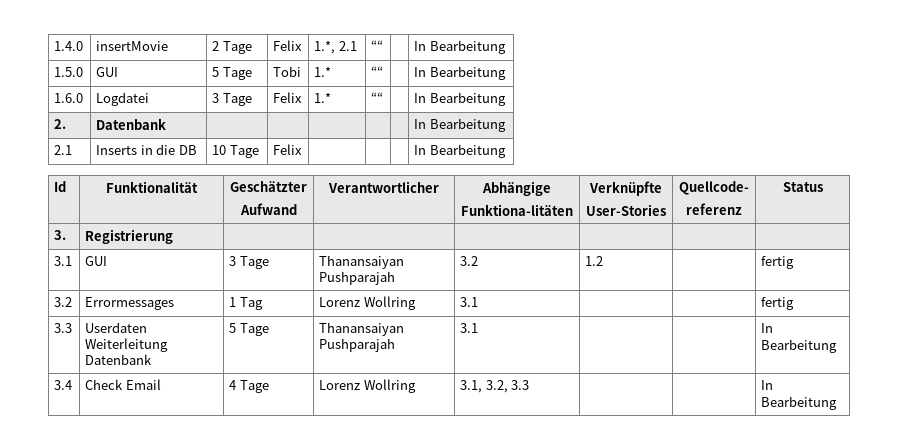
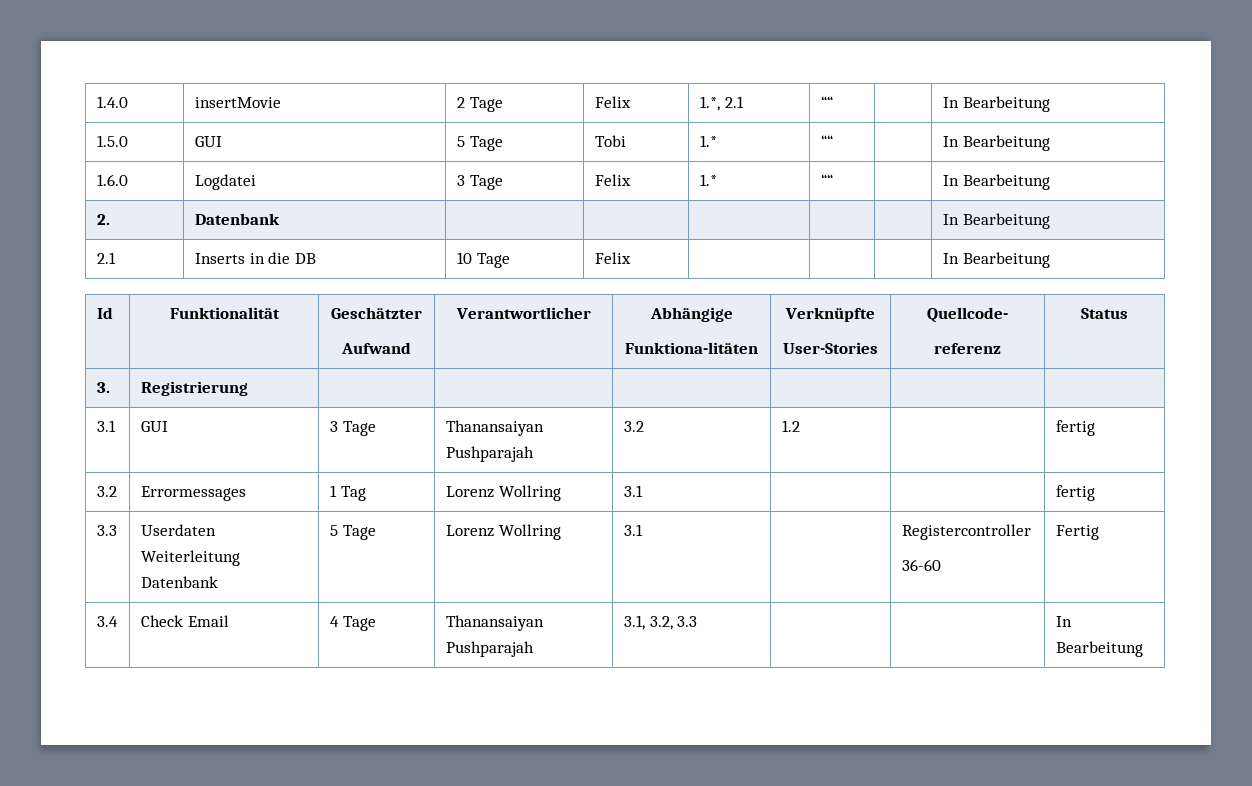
[319,322,405,336] [319,338,396,352] [460,323,479,333] [761,323,774,333] [761,339,838,353] Thanansaiyan Pushparajah | 3.1 | | | In Bearbeitung -> [445,524,561,540] [623,524,643,536] [901,524,1031,540] [901,559,941,571] [1055,525,1099,540] Lorenz Wollring | 3.1 | | Registercontroller // 36-60 | Fertig
[319,379,416,393] Lorenz Wollring -> [445,615,544,631] [445,641,534,657] Thanansaiyan Pushparajah

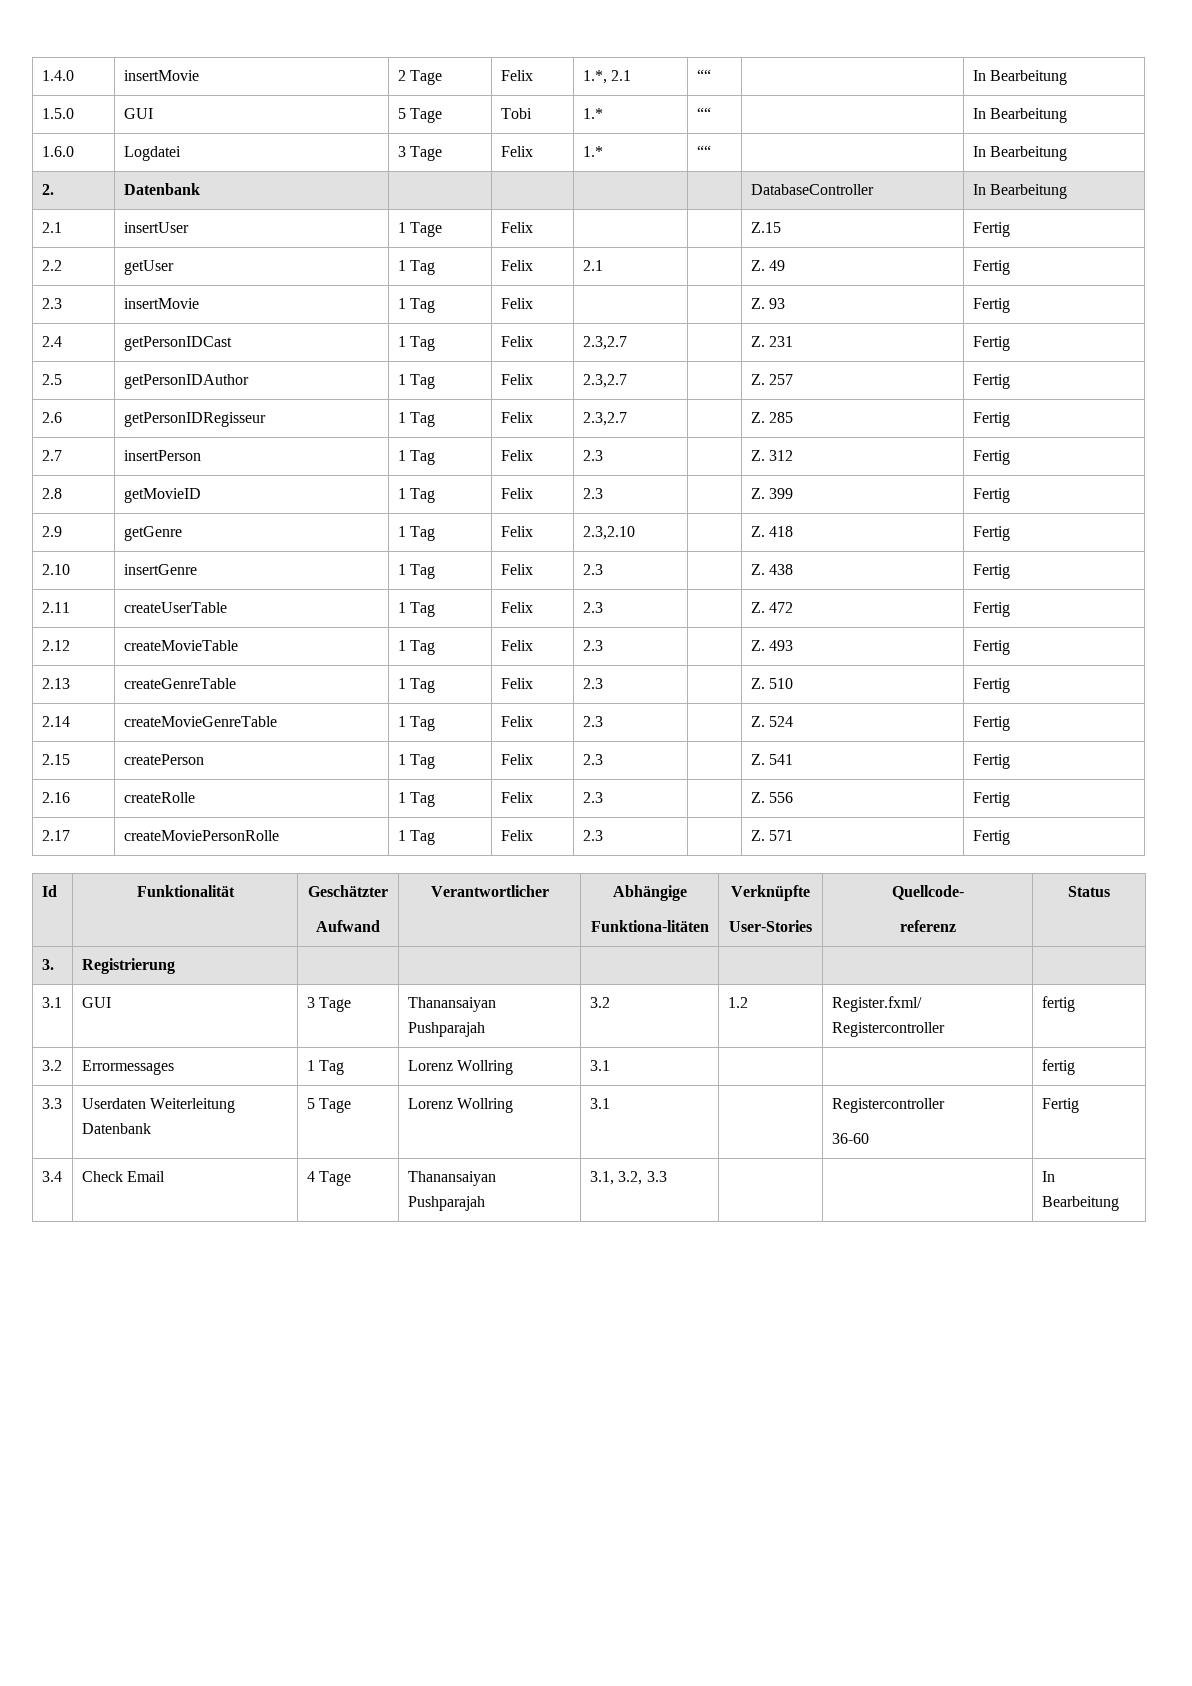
(280, 219) none -> [750,184,874,195] DatabaseController
[194,252,316,264] [456,252,510,268] [594,252,631,264] [942,252,1050,268] Inserts in die DB | 10 Tage | Felix | | | | In Bearbeitung -> [123,222,189,233] [397,222,443,237] [500,222,533,233] [750,222,781,233] [972,222,1010,237] [41,260,62,271] [123,260,174,275] [397,260,436,275] [500,260,533,271] [582,260,603,271] [750,260,786,271] [972,260,1010,275] [41,298,62,309] [123,298,199,309] [397,298,436,313] [500,298,533,309] [750,298,786,309] [972,298,1010,313] [41,336,62,347] [123,336,232,351] [397,336,436,351] [500,336,533,347] [582,336,627,350] [750,336,794,347] [972,336,1010,351] [41,374,62,385] [123,374,249,389] [397,374,436,389] [500,374,533,385] [582,374,627,388] [750,374,794,385] [972,374,1010,389] [41,412,62,423] [123,412,266,427] [397,412,436,427] [500,412,533,423] [582,412,627,426] [750,412,794,423] [972,412,1010,427] [41,450,62,461] [123,450,201,461] [397,450,436,465] [500,450,533,461] [582,450,603,461] [750,450,794,461] [972,450,1010,465] [41,488,62,499] [123,488,201,503] [397,488,436,503] [500,488,533,499] [582,488,603,499] [750,488,794,499] [972,488,1010,503] [41,526,62,537] [123,526,182,541] [397,526,436,541] [500,526,533,537] [582,526,635,540] [750,526,794,537] [972,526,1010,541] [41,564,70,575] [123,564,197,575] [397,564,436,579] [500,564,533,575] [582,564,603,575] [750,564,794,575] [972,564,1010,579] [41,602,70,613] [123,602,227,613] [397,602,436,617] [500,602,533,613] [582,602,603,613] [750,602,794,613] [972,602,1010,617] [41,640,70,651] [123,640,238,651] [397,640,436,655] [500,640,533,651] [582,640,603,651] [750,640,794,651] [972,640,1010,655] [41,678,70,689] [123,678,236,689] [397,678,436,693] [500,678,533,689] [582,678,603,689] [750,678,794,689] [972,678,1010,693] [41,716,70,727] [123,716,277,727] [397,716,436,731] [500,716,533,727] [582,716,603,727] [750,716,794,727] [972,716,1010,731] [41,754,70,765] [123,754,204,765] [397,754,436,769] [500,754,533,765] [582,754,603,765] [750,754,794,765] [972,754,1010,769] [41,792,70,803] [123,792,195,803] [397,792,436,807] [500,792,533,803] [582,792,603,803] [750,792,794,803] [972,792,1010,807] [41,830,70,841] [123,830,279,841] [397,830,436,845] [500,830,533,841] [582,830,603,841] [750,830,794,841] [972,830,1010,845] insertUser | 1 Tage | Felix | | | Z.15 | Fertig // 2.2 | getUser | 1 Tag | Felix | 2.1 | | Z. 49 | Fertig // 2.3 | insertMovie | 1 Tag | Felix | | | Z. 93 | Fertig // 2.4 | getPersonIDCast | 1 Tag | Felix | 2.3,2.7 | | Z. 231 | Fertig // 2.5 | getPersonIDAuthor | 1 Tag | Felix | 2.3,2.7 | | Z. 257 | Fertig // 2.6 | getPersonIDRegisseur | 1 Tag | Felix | 2.3,2.7 | | Z. 285 | Fertig // 2.7 | insertPerson | 1 Tag | Felix | 2.3 | | Z. 312 | Fertig // 2.8 | getMovieID | 1 Tag | Felix | 2.3 | | Z. 399 | Fertig // 2.9 | getGenre | 1 Tag | Felix | 2.3,2.10 | | Z. 418 | Fertig // 2.10 | insertGenre | 1 Tag | Felix | 2.3 | | Z. 438 | Fertig // 2.11 | createUserTable | 1 Tag | Felix | 2.3 | | Z. 472 | Fertig // 2.12 | createMovieTable | 1 Tag | Felix | 2.3 | | Z. 493 | Fertig // 2.13 | createGenreTable | 1 Tag | Felix | 2.3 | | Z. 510 | Fertig // 2.14 | createMovieGenreTable | 1 Tag | Felix | 2.3 | | Z. 524 | Fertig // 2.15 | createPerson | 1 Tag | Felix | 2.3 | | Z. 541 | Fertig // 2.16 | createRolle | 1 Tag | Felix | 2.3 | | Z. 556 | Fertig // 2.17 | createMoviePersonRolle | 1 Tag | Felix | 2.3 | | Z. 571 | Fertig
(800, 426) none -> [831,996,922,1012] [831,1022,945,1037] Register.fxml/ Registercontroller

